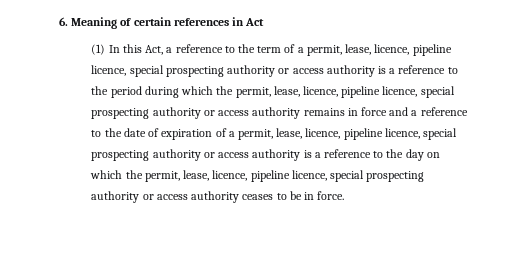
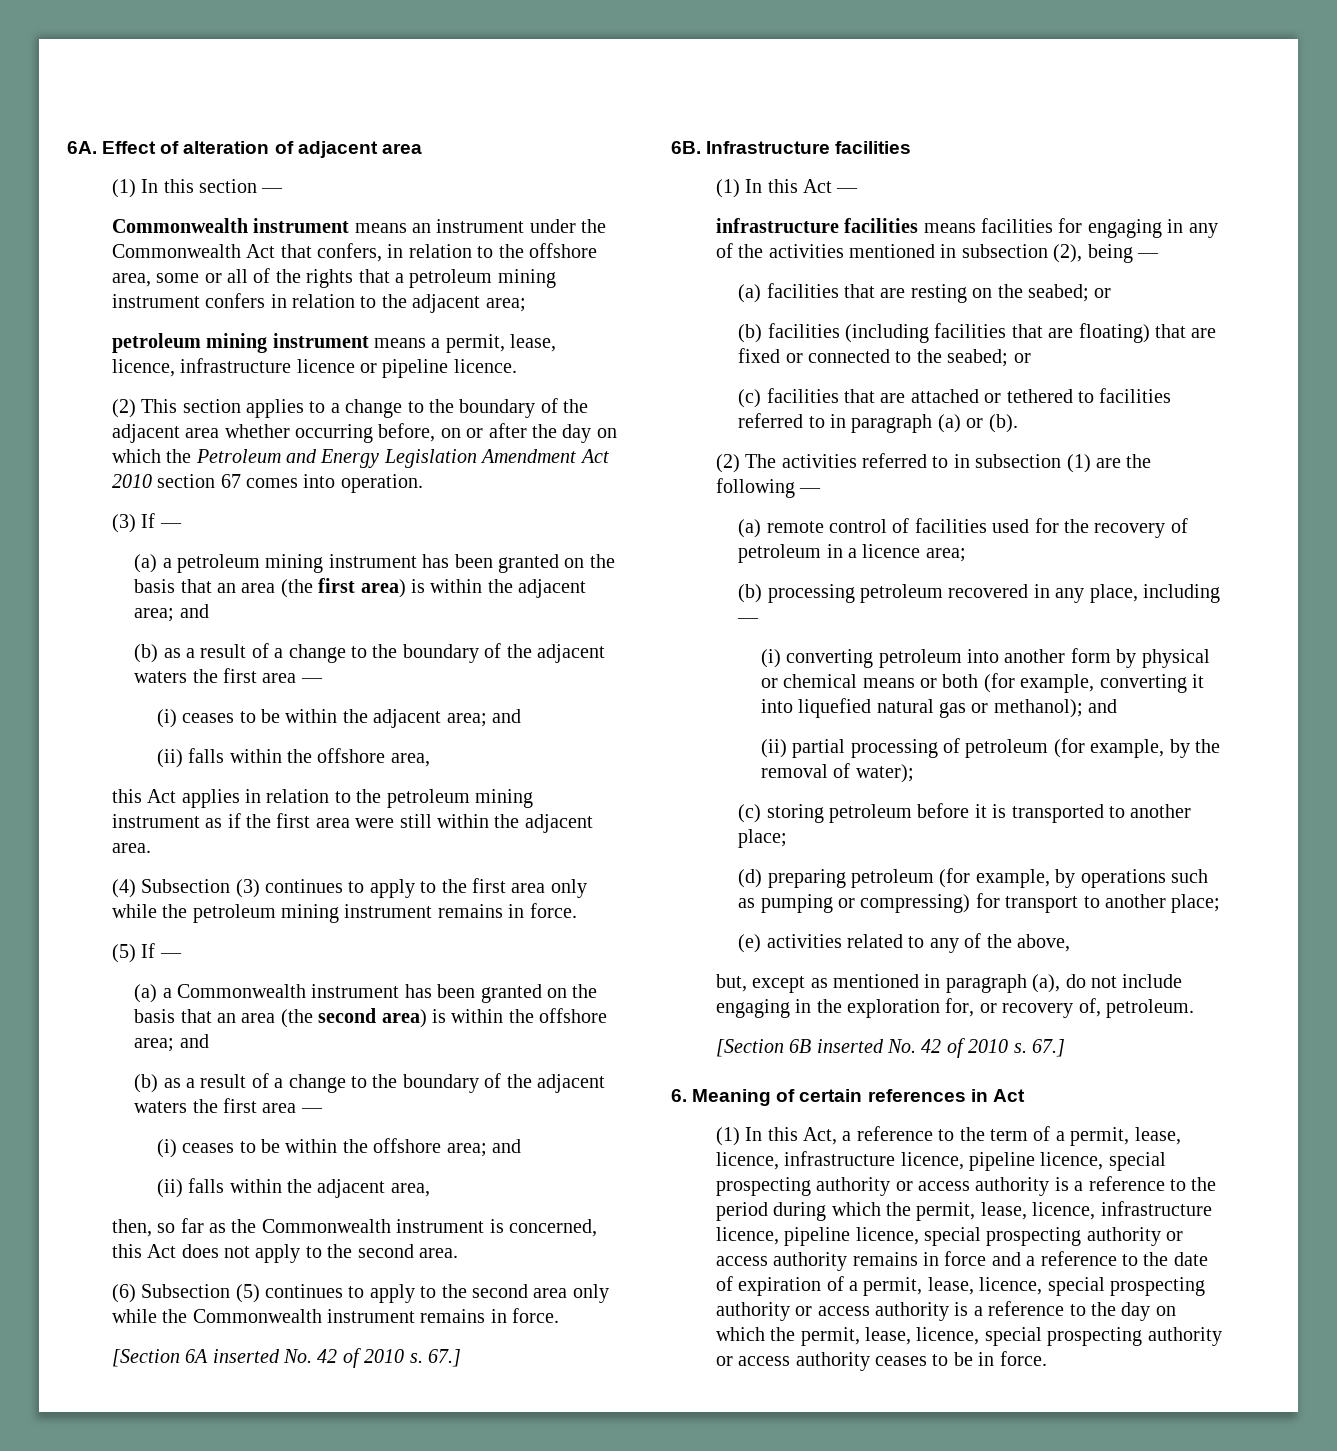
(59, 21) none -> [67,141,422,158] [111,179,284,198] [111,218,607,233] [111,243,598,262] [111,268,556,288] [111,293,526,313] [111,333,557,353] [111,358,517,378] [111,398,589,418] [111,423,617,443] [111,449,609,468] [111,474,423,493] [111,513,182,533] [134,554,615,573] [134,578,587,598] [134,604,209,622] [134,643,606,663] [134,668,323,683] [156,709,521,728] [156,748,430,768] [111,789,534,808] [111,813,593,833] [111,843,151,853] [111,878,587,898] [111,903,577,923] [111,943,182,963] [134,984,598,1003] [134,1008,608,1028] [134,1034,209,1052] [134,1073,606,1093] [134,1098,323,1113] [156,1138,521,1158] [156,1178,430,1198] [111,1218,598,1237] [111,1244,459,1263] [111,1284,609,1303] [111,1308,560,1323] [111,1348,462,1368] [671,141,912,154] [715,179,859,198] [715,218,1218,238] [715,243,1160,263] [738,283,1112,303] [738,323,1217,343] [738,348,1031,367] [738,388,1172,408] [738,413,1018,433] [715,453,1152,473] [715,478,822,498] [738,518,1188,538] [738,544,966,563] [738,584,1221,603] [737,618,760,623] [760,648,1210,668] [760,673,1204,693] [760,698,1118,718] [760,738,1220,758] [760,763,914,783] [738,803,1192,823] [738,829,788,848] [738,868,1209,888] [738,893,1221,913] [738,933,1071,953] [715,974,1183,993] [715,998,1195,1018] [715,1038,1066,1058] 6A. Effect of alteration of adjacent area // (1) In this section — // Commonwealth instrument means an instrument under the Commonwealth Act that confers, in relation to the offshore area, some or all of the rights that a petroleum mining instrument confers in relation to the adjacent area; // petroleum mining instrument means a permit, lease, licence, infrastructure licence or pipeline licence. // (2) This section applies to a change to the boundary of the adjacent area whether occurring before, on or after the day on which the Petroleum and Energy Legislation Amendment Act 2010 section 67 comes into operation. // (3) If — // (a) a petroleum mining instrument has been granted on the basis that an area (the first area) is within the adjacent area; and // (b) as a result of a change to the boundary of the adjacent waters the first area — // (i) ceases to be within the adjacent area; and // (ii) falls within the offshore area, // this Act applies in relation to the petroleum mining instrument as if the first area were still within the adjacent area. // (4) Subsection (3) continues to apply to the first area only while the petroleum mining instrument remains in force. // (5) If — // (a) a Commonwealth instrument has been granted on the basis that an area (the second area) is within the offshore area; and // (b) as a result of a change to the boundary of the adjacent waters the first area — // (i) ceases to be within the offshore area; and // (ii) falls within the adjacent area, // then, so far as the Commonwealth instrument is concerned, this Act does not apply to the second area. // (6) Subsection (5) continues to apply to the second area only while the Commonwealth instrument remains in force. // [Section 6A inserted No. 42 of 2010 s. 67.] // 6B. Infrastructure facilities // (1) In this Act — // infrastructure facilities means facilities for engaging in any of the activities mentioned in subsection (2), being — // (a) facilities that are resting on the seabed; or // (b) facilities (including facilities that are floating) that are fixed or connected to the seabed; or // (c) facilities that are attached or tethered to facilities referred to in paragraph (a) or (b). // (2) The activities referred to in subsection (1) are the following — // (a) remote control of facilities used for the recovery of petroleum in a licence area; // (b) processing petroleum recovered in any place, including — // (i) converting petroleum into another form by physical or chemical means or both (for example, converting it into liquefied natural gas or methanol); and // (ii) partial processing of petroleum (for example, by the removal of water); // (c) storing petroleum before it is transported to another place; // (d) preparing petroleum (for example, by operations such as pumping or compressing) for transport to another place; // (e) activities related to any of the above, // but, except as mentioned in paragraph (a), do not include engaging in the exploration for, or recovery of, petroleum. // [Section 6B inserted No. 42 of 2010 s. 67.] //
(410, 49) none -> [784,1151,964,1170] infrastructure licence,
(339, 91) none -> [1100,1201,1212,1216] [715,1227,779,1245] infrastructure licence,
[343,128,420,140] pipeline licence, -> (1043, 1286) none
[250,170,327,182] pipeline licence, -> (980, 1336) none

